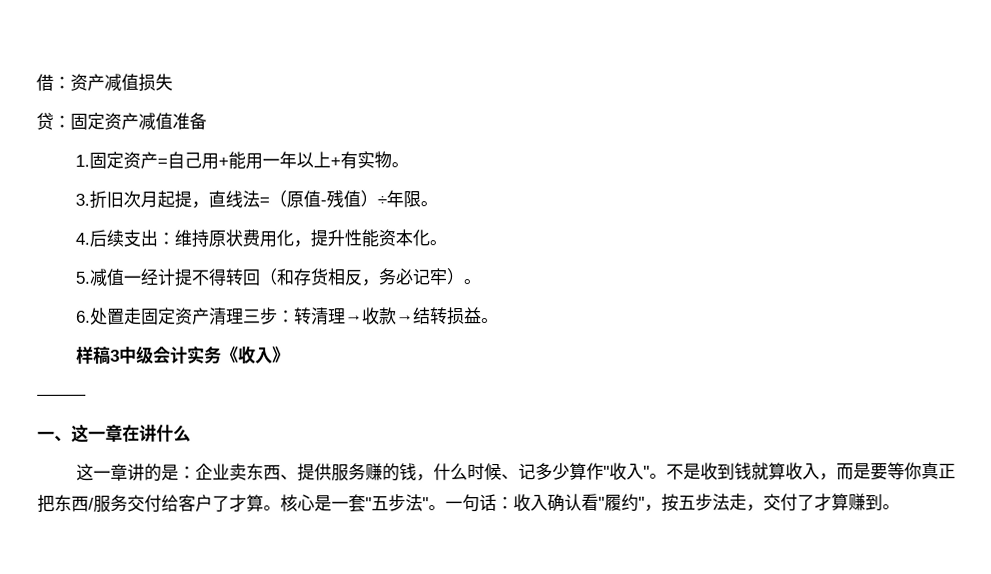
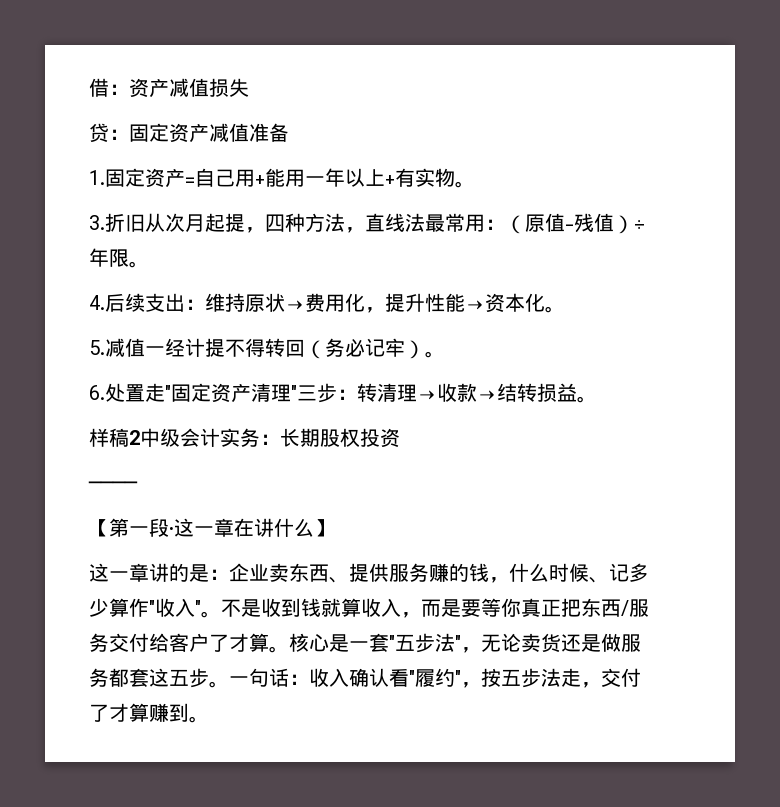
(125, 199) none -> [145,213,165,232] 从
[208,190,271,208] 直线法= -> [265,213,505,233] 四种方法，直线法最常用：
(244, 238) none -> [285,300,305,310] →
(380, 238) none -> [465,300,485,310] →
[276,268,380,287] 和存货相反， -> (325, 349) none
(143, 316) none -> [165,385,171,400] "
(245, 316) none -> [291,385,297,400] "
[110,349,121,362] 3 -> [129,430,140,445] 2
[221,346,291,364] [36,394,87,401] [37,431,72,442] 《收入》 // ──── // 一、 -> [260,428,400,448] [88,481,138,490] [89,518,174,537] ：长期股权投资 // ──── // 【第一段·
(191, 433) none -> [314,519,334,537] 】
(429, 503) none -> [461,633,641,653] [89,668,209,688] ，无论卖货还是做服务都套这五步

